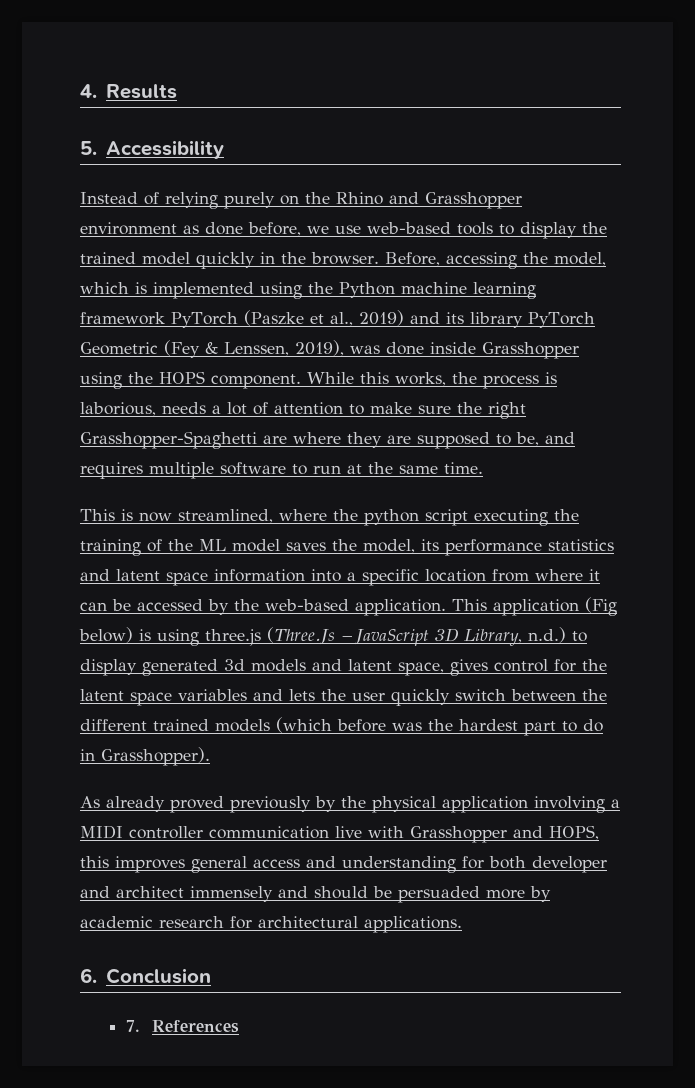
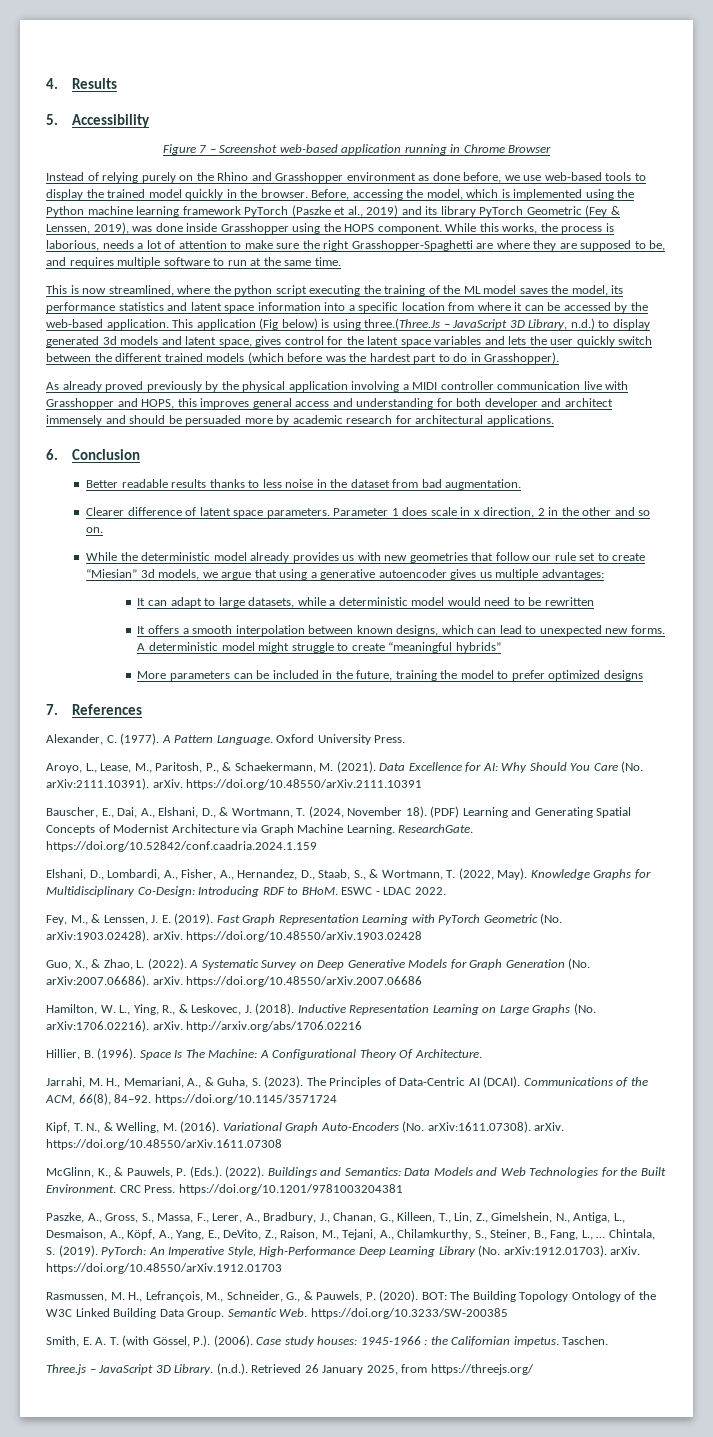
(225, 149) none -> [162,144,552,155] // Figure 7 – Screenshot web-based application running in Chrome Browser
[205,627,335,646] three.js (Three.Js -> [364,318,441,330] three.(Three.Js
[125,1020,239,1033] 7. References -> [86,479,522,490] [86,507,651,518] [86,527,104,533] [86,552,646,563] [86,569,604,580] [137,597,594,608] [137,625,665,636] [137,642,501,653] [137,670,643,681] [46,704,142,715] [46,733,406,745] [46,761,644,773] [46,778,423,790] [46,806,632,818] [46,824,474,835] [46,841,317,852] [46,868,651,880] [46,886,446,897] [46,913,563,925] [46,930,423,942] [46,958,591,970] [46,975,423,987] [46,1003,596,1015] [46,1020,363,1032] [46,1048,482,1060] [46,1076,648,1088] [45,1093,337,1105] [46,1121,565,1133] [46,1139,282,1150] [46,1166,666,1178] [46,1184,403,1195] [46,1212,625,1223] [46,1229,655,1240] [46,1245,641,1257] [46,1263,282,1274] [46,1290,656,1302] [46,1308,508,1319] [46,1335,609,1347] [46,1363,534,1375] Better readable results thanks to less noise in the dataset from bad augmentation. // Clearer difference of latent space parameters. Parameter 1 does scale in x direction, 2 in the other and so on. // While the deterministic model already provides us with new geometries that follow our rule set to create “Miesian” 3d models, we argue that using a generative autoencoder gives us multiple advantages: // It can adapt to large datasets, while a deterministic model would need to be rewritten // It offers a smooth interpolation between known designs, which can lead to unexpected new forms. A deterministic model might struggle to create “meaningful hybrids” // More parameters can be included in the future, training the model to prefer optimized designs // 7. References // Alexander, C. (1977). A Pattern Language. Oxford University Press. // Aroyo, L., Lease, M., Paritosh, P., & Schaekermann, M. (2021). Data Excellence for AI: Why Should You Care (No. arXiv:2111.10391). arXiv. https://doi.org/10.48550/arXiv.2111.10391 // Bauscher, E., Dai, A., Elshani, D., & Wortmann, T. (2024, November 18). (PDF) Learning and Generating Spatial Concepts of Modernist Architecture via Graph Machine Learning. ResearchGate. https://doi.org/10.52842/conf.caadria.2024.1.159 // Elshani, D., Lombardi, A., Fisher, A., Hernandez, D., Staab, S., & Wortmann, T. (2022, May). Knowledge Graphs for Multidisciplinary Co-Design: Introducing RDF to BHoM. ESWC - LDAC 2022. // Fey, M., & Lenssen, J. E. (2019). Fast Graph Representation Learning with PyTorch Geometric (No. arXiv:1903.02428). arXiv. https://doi.org/10.48550/arXiv.1903.02428 // Guo, X., & Zhao, L. (2022). A Systematic Survey on Deep Generative Models for Graph Generation (No. arXiv:2007.06686). arXiv. https://doi.org/10.48550/arXiv.2007.06686 // Hamilton, W. L., Ying, R., & Leskovec, J. (2018). Inductive Representation Learning on Large Graphs (No. arXiv:1706.02216). arXiv. http://arxiv.org/abs/1706.02216 // Hillier, B. (1996). Space Is The Machine: A Configurational Theory Of Architecture. // Jarrahi, M. H., Memariani, A., & Guha, S. (2023). The Principles of Data-Centric AI (DCAI). Communications of the ACM, 66(8), 84–92. https://doi.org/10.1145/3571724 // Kipf, T. N., & Welling, M. (2016). Variational Graph Auto-Encoders (No. arXiv:1611.07308). arXiv. https://doi.org/10.48550/arXiv.1611.07308 // McGlinn, K., & Pauwels, P. (Eds.). (2022). Buildings and Semantics: Data Models and Web Technologies for the Built Environment. CRC Press. https://doi.org/10.1201/9781003204381 // Paszke, A., Gross, S., Massa, F., Lerer, A., Bradbury, J., Chanan, G., Killeen, T., Lin, Z., Gimelshein, N., Antiga, L., Desmaison, A., Köpf, A., Yang, E., DeVito, Z., Raison, M., Tejani, A., Chilamkurthy, S., Steiner, B., Fang, L., … Chintala, S. (2019). PyTorch: An Imperative Style, High-Performance Deep Learning Library (No. arXiv:1912.01703). arXiv. https://doi.org/10.48550/arXiv.1912.01703 // Rasmussen, M. H., Lefrançois, M., Schneider, G., & Pauwels, P. (2020). BOT: The Building Topology Ontology of the W3C Linked Building Data Group. Semantic Web. https://doi.org/10.3233/SW-200385 // Smith, E. A. T. (with Gössel, P.). (2006). Case study houses: 1945-1966 : the Californian impetus. Taschen. // Three.js – JavaScript 3D Library. (n.d.). Retrieved 26 January 2025, from https://threejs.org/

